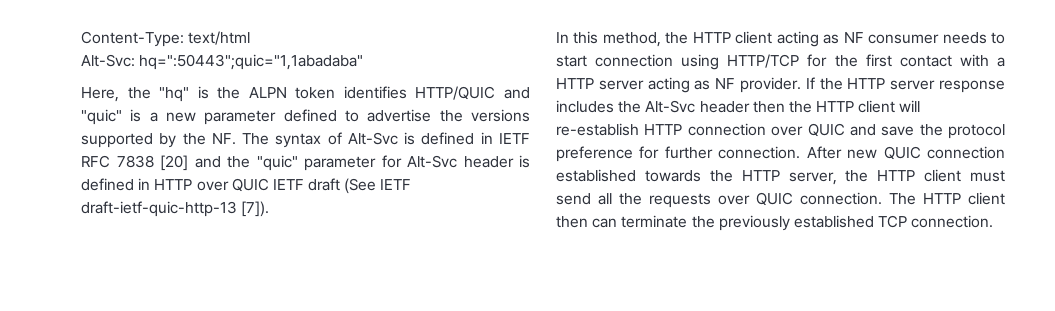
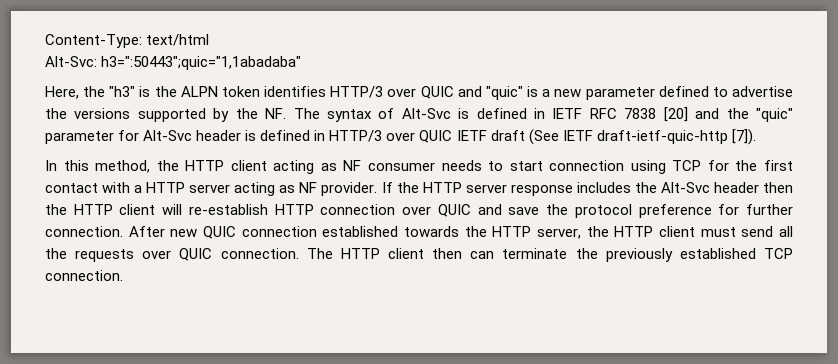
[139,54,364,70] hq=":50443";quic="1,1abadaba" -> [101,56,302,70] h3=":50443";quic="1,1abadaba"
[159,87,190,102] "hq" -> [109,86,136,97] "h3"
[415,86,496,100] HTTP/QUIC -> [330,86,454,99] HTTP/3 over QUIC
[154,179,193,190] HTTP -> [329,130,383,142] HTTP/3
[81,201,237,217] draft-ietf-quic-http-13 -> [596,130,728,144] draft-ietf-quic-http
[727,54,800,68] HTTP/TCP -> [672,160,702,171] TCP

